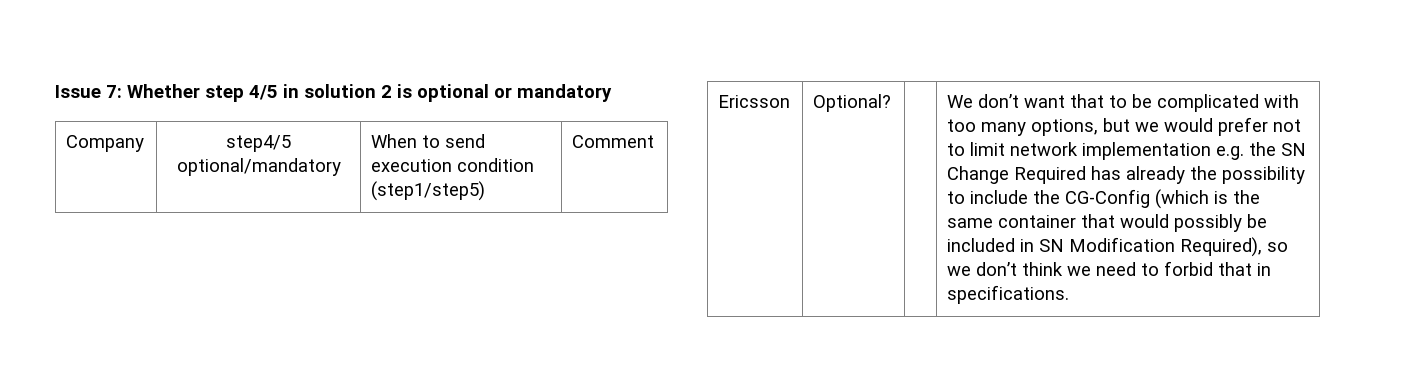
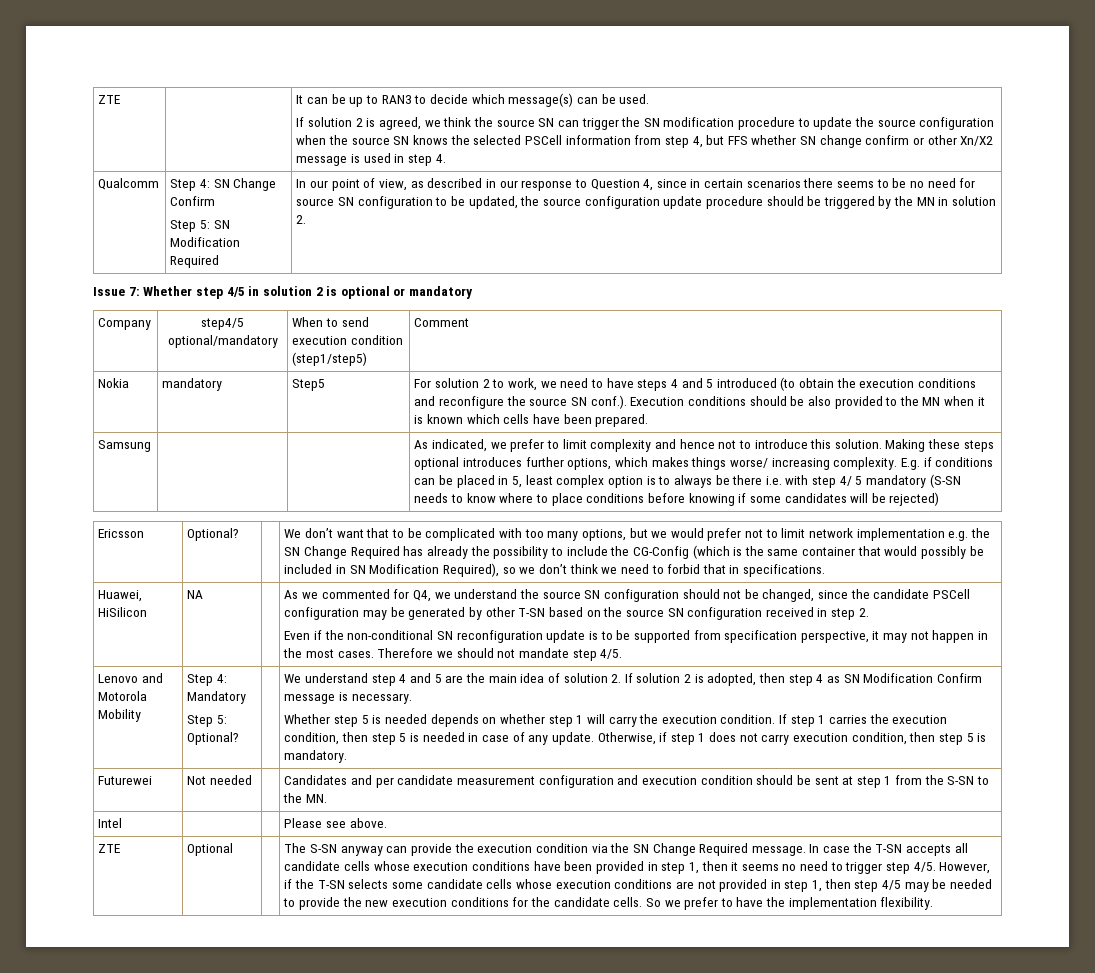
(55, 91) none -> [98,95,121,104] [296,93,650,107] [296,117,995,130] [296,135,994,148] [296,153,446,166] [98,178,160,190] [170,178,277,191] [170,196,216,206] [170,220,230,232] [170,237,241,247] [170,255,220,268] [296,178,976,191] [296,196,997,209] [296,215,307,224] ZTE | | It can be up to RAN3 to decide which message(s) can be used. // If solution 2 is agreed, we think the source SN can trigger the SN modification procedure to update the source configuration when the source SN knows the selected PSCell information from step 4, but FFS whether SN change confirm or other Xn/X2 message is used in step 4. // Qualcomm | Step 4: SN Change Confirm // Step 5: SN Modification Required | In our point of view, as described in our response to Question 4, since in certain scenarios there seems to be no need for source SN configuration to be updated, the source configuration update procedure should be triggered by the MN in solution 2. //
(655, 141) none -> [98,378,130,388] [162,378,223,391] [292,379,326,391] [414,377,977,391] [414,395,985,409] [414,414,649,427] [98,440,152,452] [414,439,994,452] [414,457,994,470] [414,474,961,488] [414,492,940,506] // Nokia | mandatory | Step5 | For solution 2 to work, we need to have steps 4 and 5 introduced (to obtain the execution conditions and reconfigure the source SN conf.). Execution conditions should be also provided to the MN when it is known which cells have been prepared. // Samsung | | | As indicated, we prefer to limit complexity and hence not to introduce this solution. Making these steps optional introduces further options, which makes things worse/ increasing complexity. E.g. if conditions can be placed in 5, least complex option is to always be there i.e. with step 4/ 5 mandatory (S-SN needs to know where to place conditions before knowing if some candidates will be rejected)
(1070, 294) none -> [98,590,143,602] [98,607,148,617] [187,590,204,599] [284,589,971,602] [284,607,869,620] [284,630,989,643] [283,648,623,661] [98,673,164,683] [98,691,148,701] [98,709,142,722] [187,674,228,686] [187,691,247,704] [187,715,228,727] [187,732,240,745] [284,673,982,686] [284,692,412,704] [284,714,948,727] [284,732,987,745] [284,750,348,763] [98,776,153,785] [187,775,253,785] [284,775,990,788] [283,793,328,803] [98,818,123,828] [284,818,387,828] [98,844,121,853] [187,843,234,856] [284,843,968,856] [284,861,991,874] [284,879,992,892] [283,897,934,910] // Huawei, HiSilicon | NA | | As we commented for Q4, we understand the source SN configuration should not be changed, since the candidate PSCell configuration may be generated by other T-SN based on the source SN configuration received in step 2. // Even if the non-conditional SN reconfiguration update is to be supported from specification perspective, it may not happen in the most cases. Therefore we should not mandate step 4/5. // Lenovo and Motorola Mobility | Step 4: Mandatory // Step 5: Optional? | | We understand step 4 and 5 are the main idea of solution 2. If solution 2 is adopted, then step 4 as SN Modification Confirm message is necessary. // Whether step 5 is needed depends on whether step 1 will carry the execution condition. If step 1 carries the execution condition, then step 5 is needed in case of any update. Otherwise, if step 1 does not carry execution condition, then step 5 is mandatory. // Futurewei | Not needed | | Candidates and per candidate measurement configuration and execution condition should be sent at step 1 from the S-SN to the MN. // Intel | | | Please see above. // ZTE | Optional | | The S-SN anyway can provide the execution condition via the SN Change Required message. In case the T-SN accepts all candidate cells whose execution conditions have been provided in step 1, then it seems no need to trigger step 4/5. However, if the T-SN selects some candidate cells whose execution conditions are not provided in step 1, then step 4/5 may be needed to provide the new execution conditions for the candidate cells. So we prefer to have the implementation flexibility.

